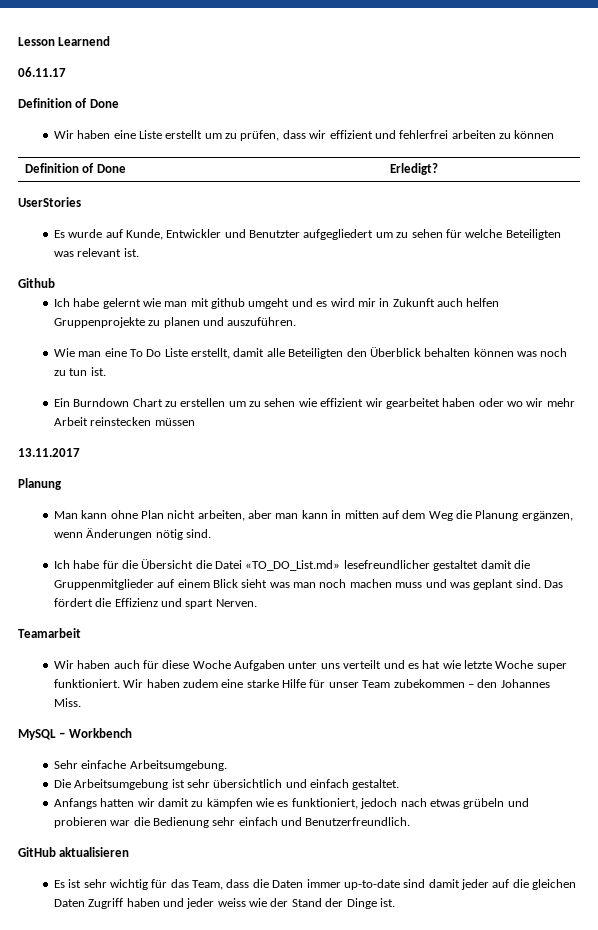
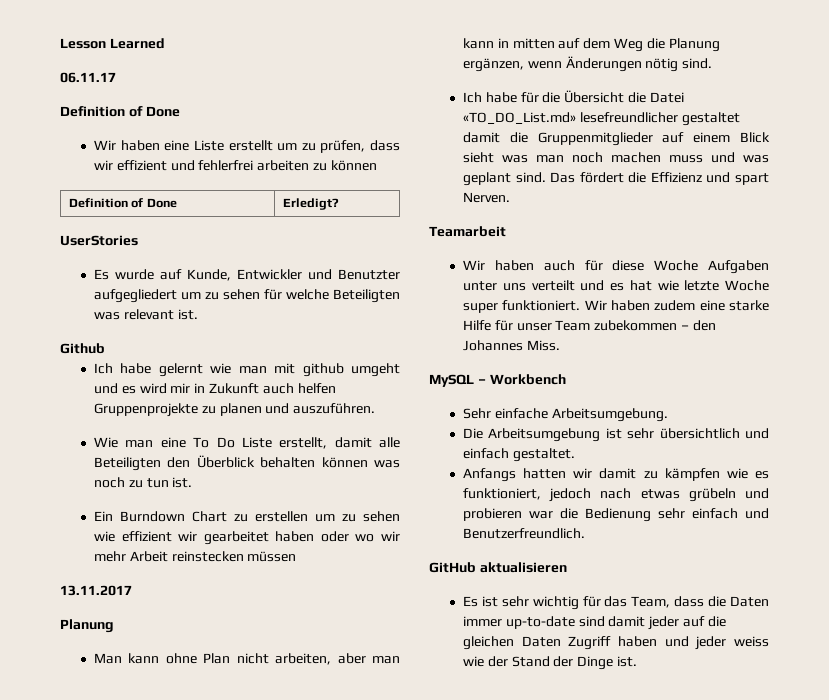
[58,36,111,46] Learnend -> [109,38,165,49] Learned

